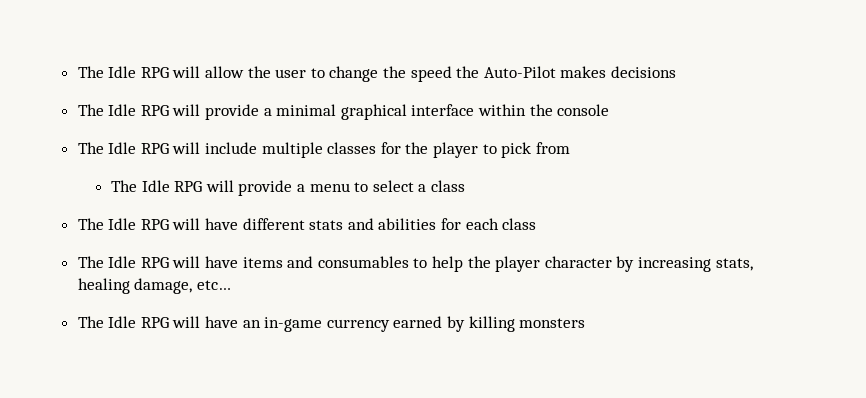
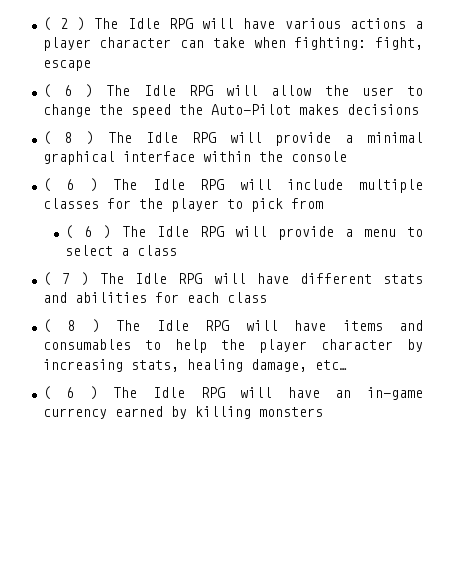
(77, 72) none -> [42,17,424,31] [42,37,423,51] [42,60,91,71] [42,84,94,98] ( 2 ) The Idle RPG will have various actions a player character can take when fighting: fight, escape // ( 6 )
(676, 72) none -> [42,131,95,145] ( 8 )
(610, 110) none -> [42,178,98,192] ( 6 )
(570, 148) none -> [64,225,111,239] ( 6 )
(466, 186) none -> [42,272,89,286] ( 7 )
(537, 224) none -> [42,319,100,333] ( 8 )
(231, 285) none -> [42,386,98,400] ( 6 )

